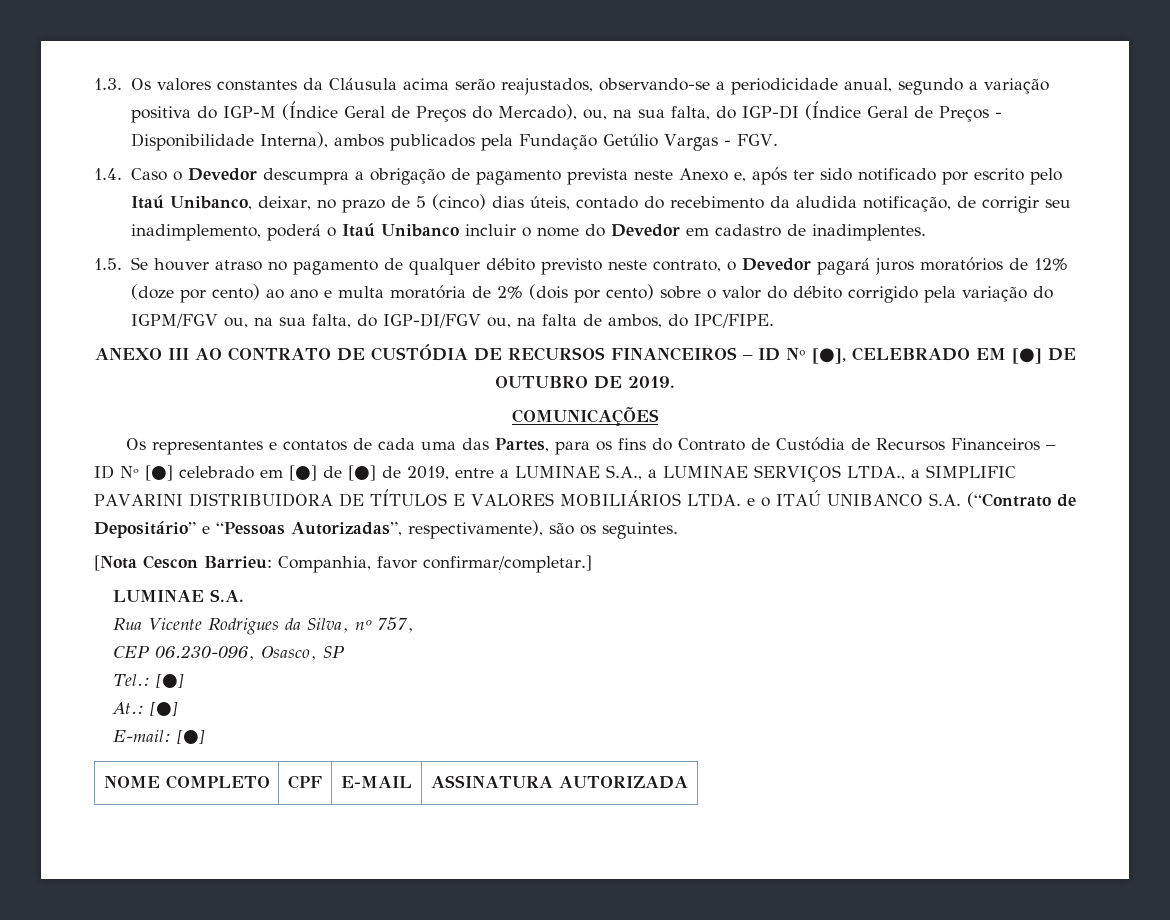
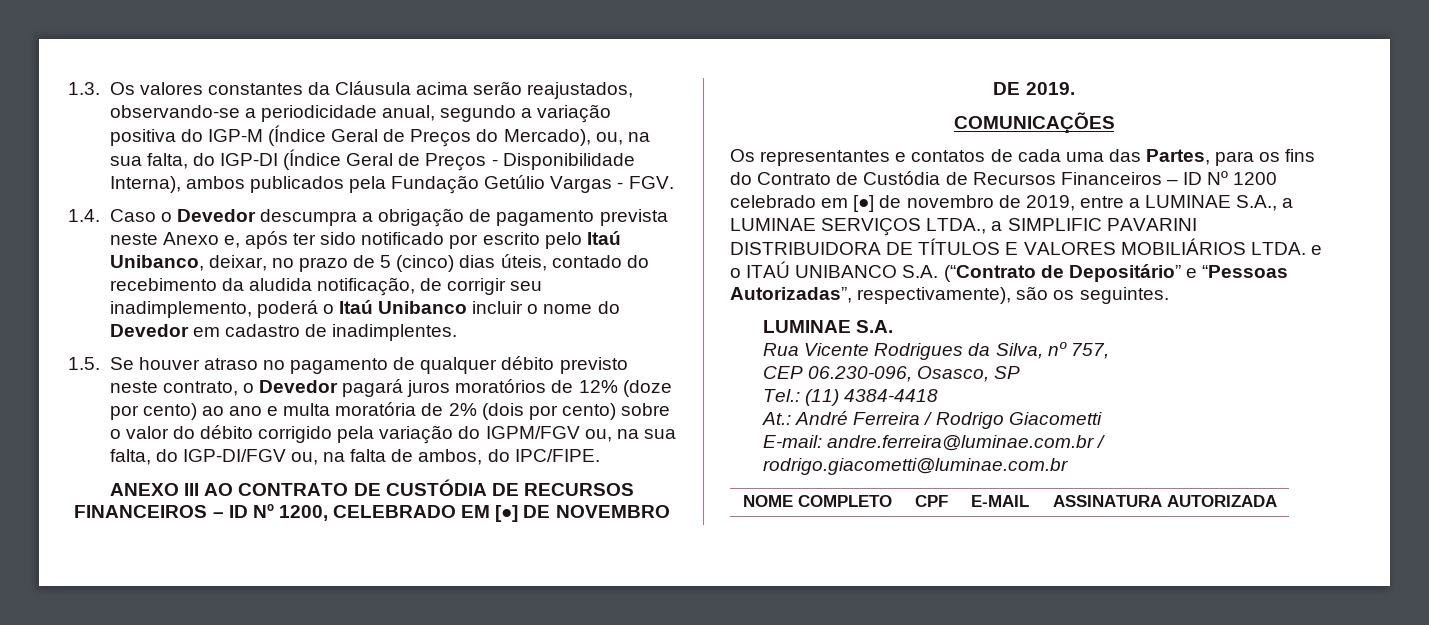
[811,348,846,364] [●], -> [278,505,328,521] 1200,
[495,376,588,388] OUTUBRO -> [555,505,670,518] NOVEMBRO
[145,465,173,481] [●] -> [1233,172,1278,185] 1200
[348,465,376,481] [●] -> [906,195,994,208] novembro
[94,555,592,573] // [Nota Cescon Barrieu: Companhia, favor confirmar/completar.] -> (1169, 295) none
[156,673,185,688] [●] -> [805,389,939,406] (11) 4384-4418
[150,701,179,716] [113,729,206,744] [●] // E-mail: [●] -> [795,411,1102,429] [763,435,1106,451] [763,458,1069,475] André Ferreira / Rodrigo Giacometti // E-mail: andre.ferreira@luminae.com.br / rodrigo.giacometti@luminae.com.br

